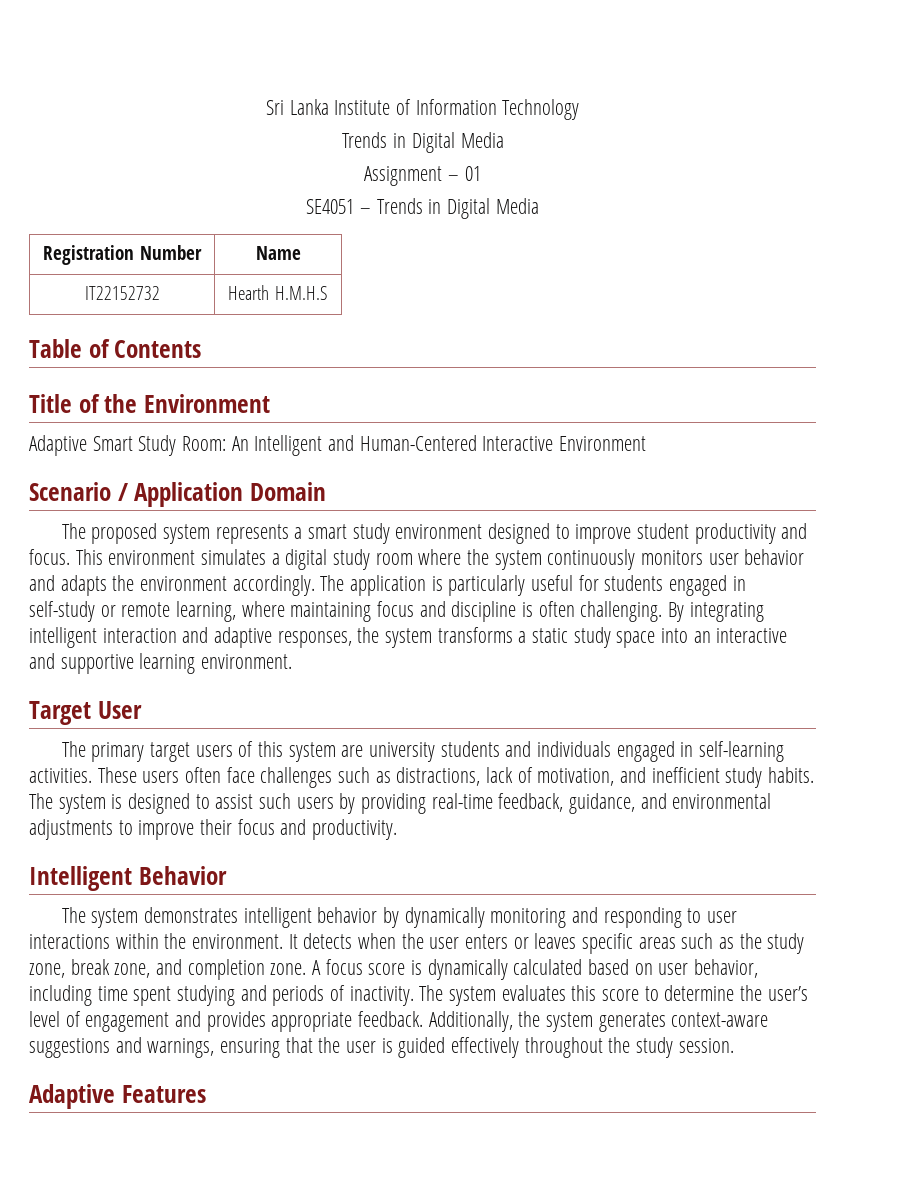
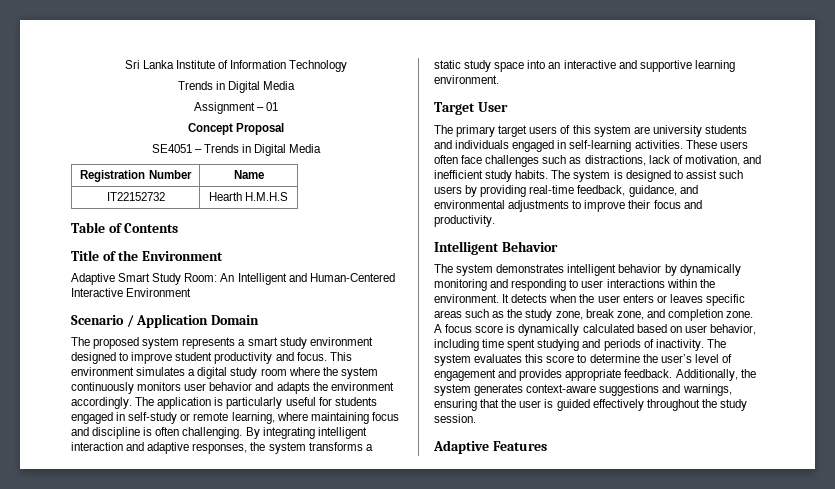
(481, 173) none -> [187,123,285,135] // Concept Proposal

